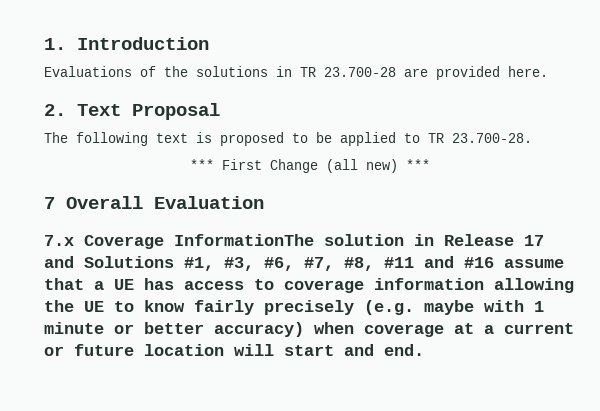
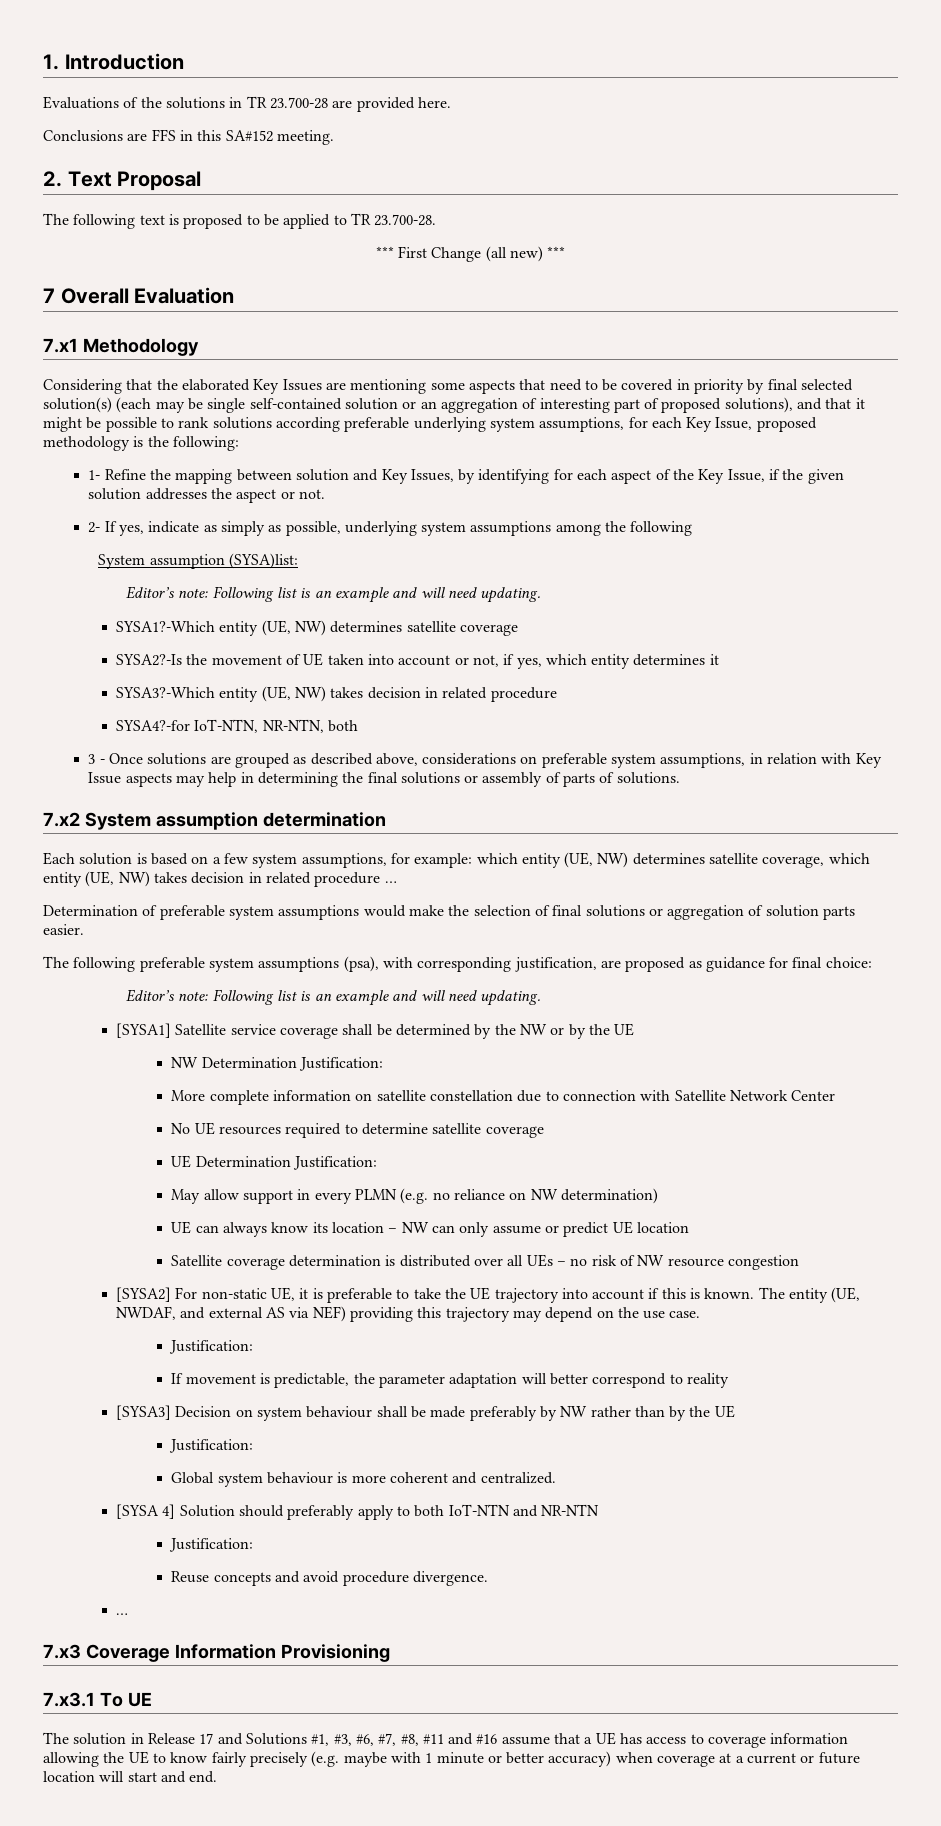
(548, 71) none -> [43,129,334,145] // Conclusions are FFS in this SA#152 meeting.
[44,234,314,249] 7.x Coverage InformationThe -> [43,338,199,356] [43,379,854,394] [43,397,865,413] [43,417,817,432] [43,436,239,451] [88,469,844,484] [88,488,325,503] [88,521,693,536] [98,553,299,569] [126,586,542,603] [115,620,518,636] [115,653,719,669] [115,686,557,702] [115,719,358,733] [88,753,882,768] [88,772,680,787] [43,812,386,830] [43,852,870,868] [43,871,397,887] [43,905,856,920] [43,924,84,935] [43,956,872,972] [126,989,542,1006] [115,1023,635,1039] [171,1057,383,1071] [171,1090,836,1105] [171,1122,544,1138] [171,1155,377,1170] [171,1188,658,1204] [171,1221,689,1237] [171,1254,799,1270] [115,1287,861,1303] [115,1306,701,1322] [169,1340,254,1354] [171,1373,729,1388] [115,1405,735,1421] [169,1439,254,1453] [171,1472,556,1487] [115,1504,600,1520] [169,1538,254,1552] [171,1571,488,1586] [115,1613,128,1615] [43,1644,390,1662] [43,1692,152,1707] [43,1732,69,1744] 7.x1 Methodology // Considering that the elaborated Key Issues are mentioning some aspects that need to be covered in priority by final selected solution(s) (each may be single self-contained solution or an aggregation of interesting part of proposed solutions), and that it might be possible to rank solutions according preferable underlying system assumptions, for each Key Issue, proposed methodology is the following: // 1- Refine the mapping between solution and Key Issues, by identifying for each aspect of the Key Issue, if the given solution addresses the aspect or not. // 2- If yes, indicate as simply as possible, underlying system assumptions among the following // System assumption (SYSA)list: // Editor’s note: Following list is an example and will need updating. // SYSA1?-Which entity (UE, NW) determines satellite coverage // SYSA2?-Is the movement of UE taken into account or not, if yes, which entity determines it // SYSA3?-Which entity (UE, NW) takes decision in related procedure // SYSA4?-for IoT-NTN, NR-NTN, both // 3 - Once solutions are grouped as described above, considerations on preferable system assumptions, in relation with Key Issue aspects may help in determining the final solutions or assembly of parts of solutions. // 7.x2 System assumption determination // Each solution is based on a few system assumptions, for example: which entity (UE, NW) determines satellite coverage, which entity (UE, NW) takes decision in related procedure … // Determination of preferable system assumptions would make the selection of final solutions or aggregation of solution parts easier. // The following preferable system assumptions (psa), with corresponding justification, are proposed as guidance for final choice: // Editor’s note: Following list is an example and will need updating. // [SYSA1] Satellite service coverage shall be determined by the NW or by the UE // NW Determination Justification: // More complete information on satellite constellation due to connection with Satellite Network Center // No UE resources required to determine satellite coverage // UE Determination Justification: // May allow support in every PLMN (e.g. no reliance on NW determination) // UE can always know its location – NW can only assume or predict UE location // Satellite coverage determination is distributed over all UEs – no risk of NW resource congestion // [SYSA2] For non-static UE, it is preferable to take the UE trajectory into account if this is known. The entity (UE, NWDAF, and external AS via NEF) providing this trajectory may depend on the use case. // Justification: // If movement is predictable, the parameter adaptation will better correspond to reality // [SYSA3] Decision on system behaviour shall be made preferably by NW rather than by the UE // Justification: // Global system behaviour is more coherent and centralized. // [SYSA 4] Solution should preferably apply to both IoT-NTN and NR-NTN // Justification: // Reuse concepts and avoid procedure divergence. // … // 7.x3 Coverage Information Provisioning // 7.x3.1 To UE // The

